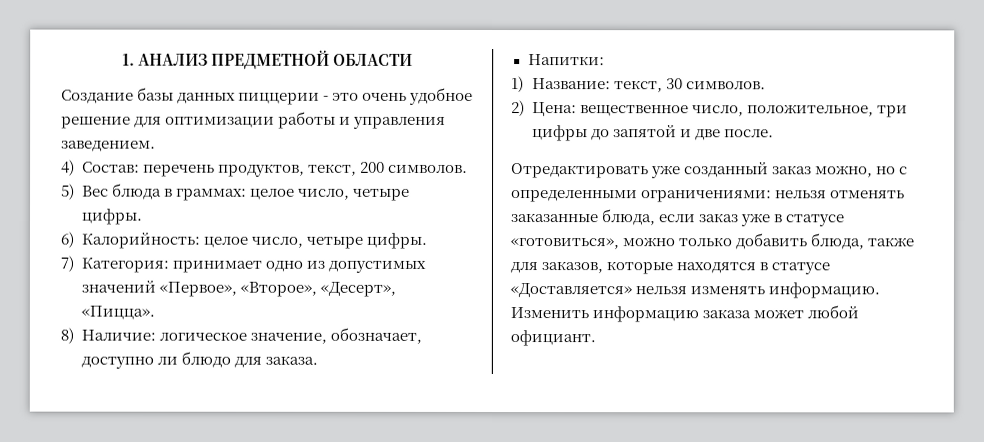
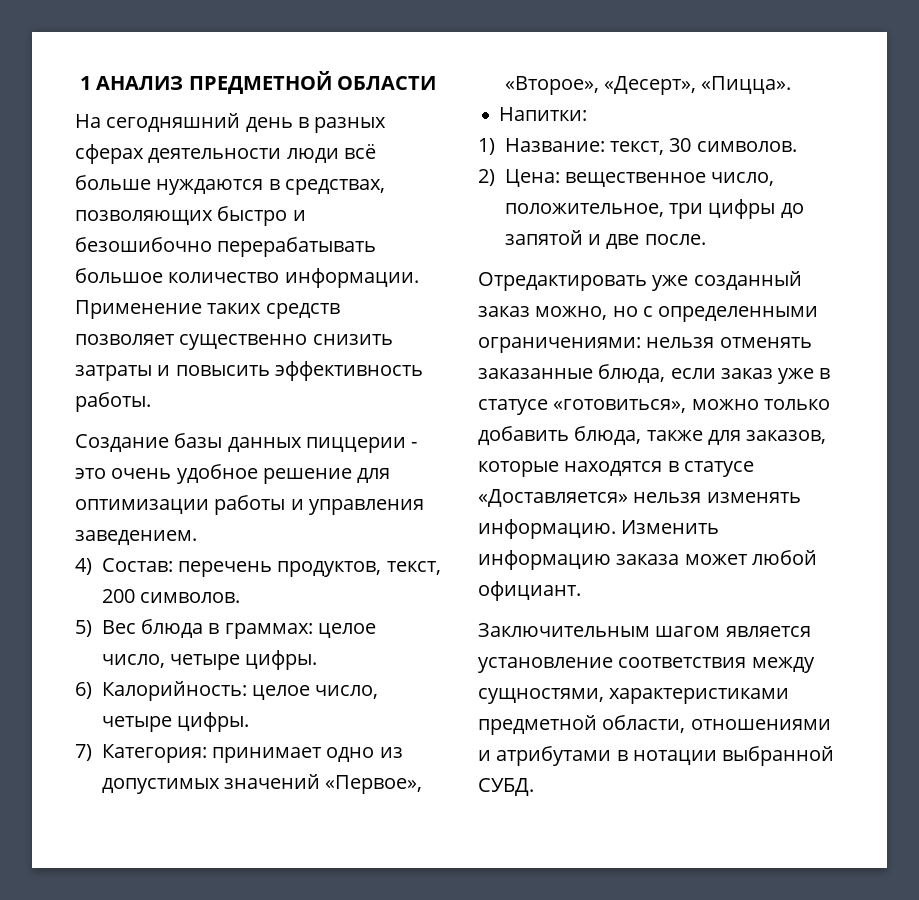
[121,53,135,66] 1. -> [80,76,92,90] 1
(414, 59) none -> [75,113,387,133] [75,144,376,164] [75,175,385,195] [75,206,306,226] [75,237,377,257] [75,268,419,288] [75,300,340,319] [75,334,393,350] [75,361,423,381] [75,392,151,412] // На сегодняшний день в разных сферах деятельности люди всё больше нуждаются в средствах, позволяющих быстро и безошибочно перерабатывать большое количество информации. Применение таких средств позволяет существенно снизить затраты и повысить эффективность работы.
[60,327,422,344] [80,351,319,369] // 8) Наличие: логическое значение, обозначает, доступно ли блюдо для заказа. -> (792, 85) none
(596, 338) none -> [478,623,811,637] [478,657,815,673] [478,688,790,704] [478,715,831,735] [478,746,835,766] [478,778,534,796] // Заключительным шагом является установление соответствия между сущностями, характеристиками предметной области, отношениями и атрибутами в нотации выбранной СУБД.

